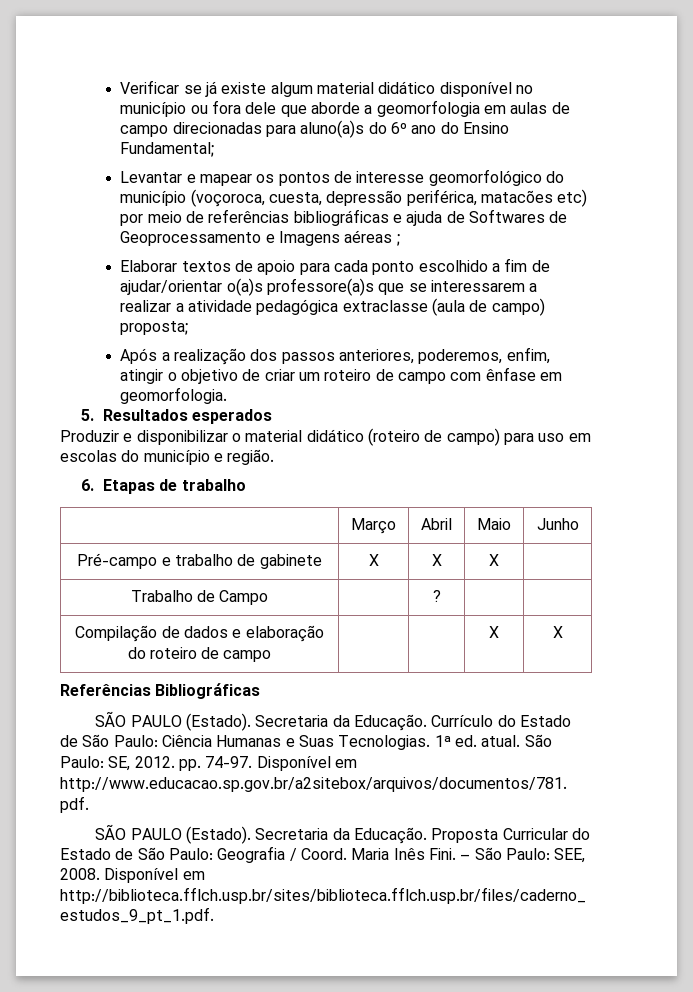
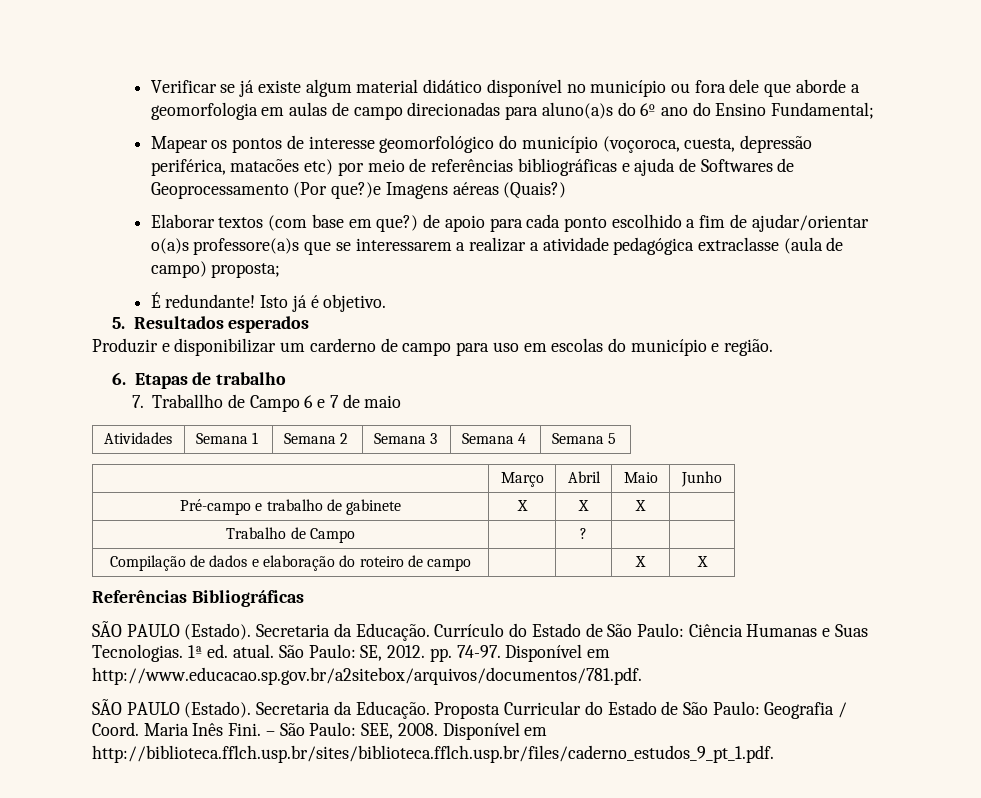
[120,171,253,186] Levantar e mapear -> [150,136,208,153] Mapear
[265,234,275,243] e -> [293,182,382,199] (Por que?)e
[396,234,400,246] ; -> [503,182,567,199] (Quais?)
(231, 266) none -> [268,214,419,232] (com base em que?)
[120,347,550,365] [120,367,563,384] [120,387,228,404] Após a realização dos passos anteriores, poderemos, enfim, atingir o objetivo de criar um roteiro de campo com ênfase em geomorfologia. -> [150,292,387,312] É redundante! Isto já é objetivo.
[231,428,500,446] o material didático (roteiro de campo) -> [280,338,452,356] um carderno de campo
(246, 485) none -> [131,394,402,412] [103,432,172,444] [195,432,258,444] [283,433,348,444] [373,433,437,444] [461,433,526,444] [551,433,616,444] // 7. Traballho de Campo 6 e 7 de maio // Atividades | Semana 1 | Semana 2 | Semana 3 | Semana 4 | Semana 5

